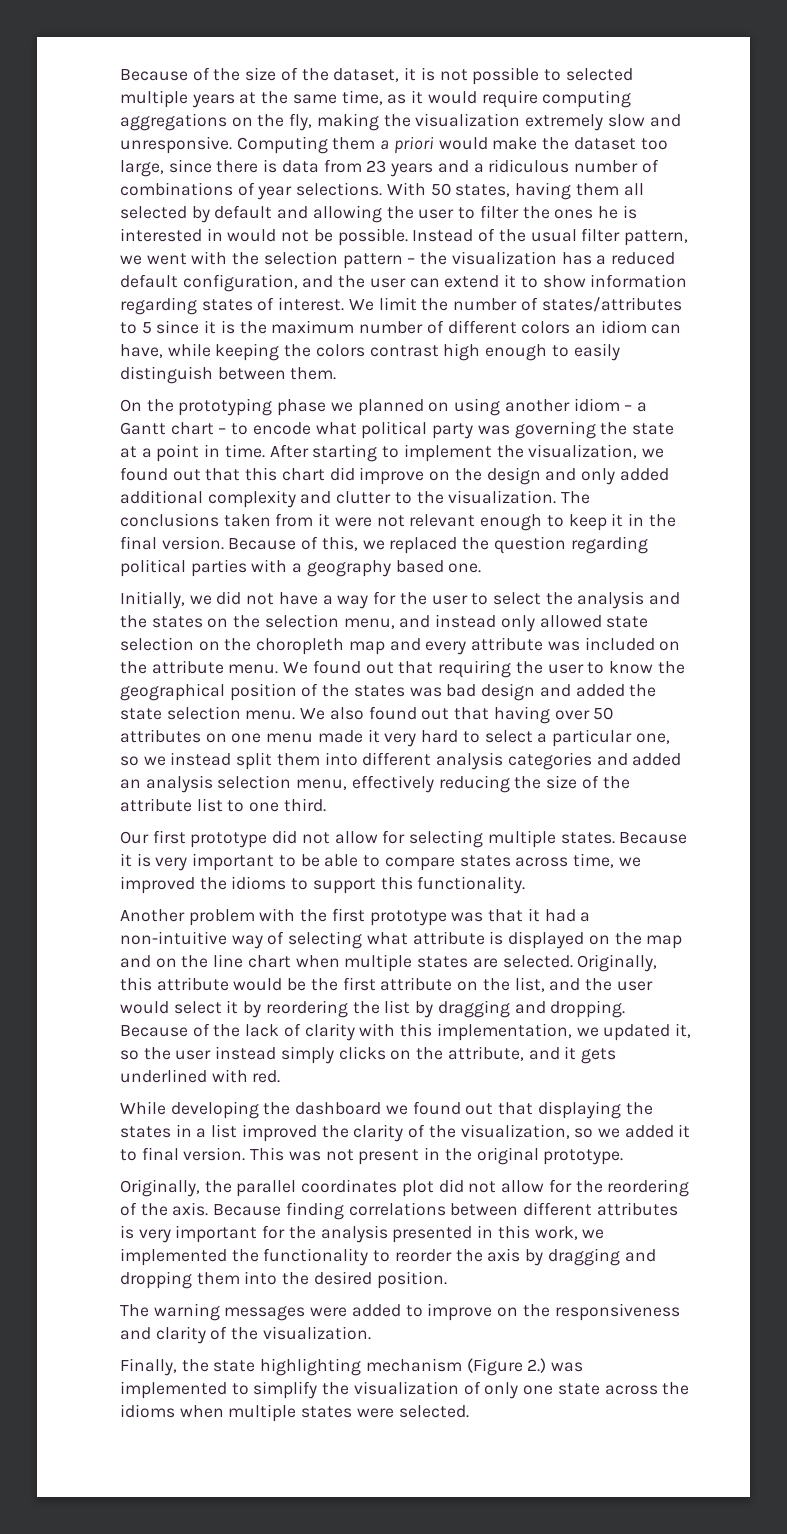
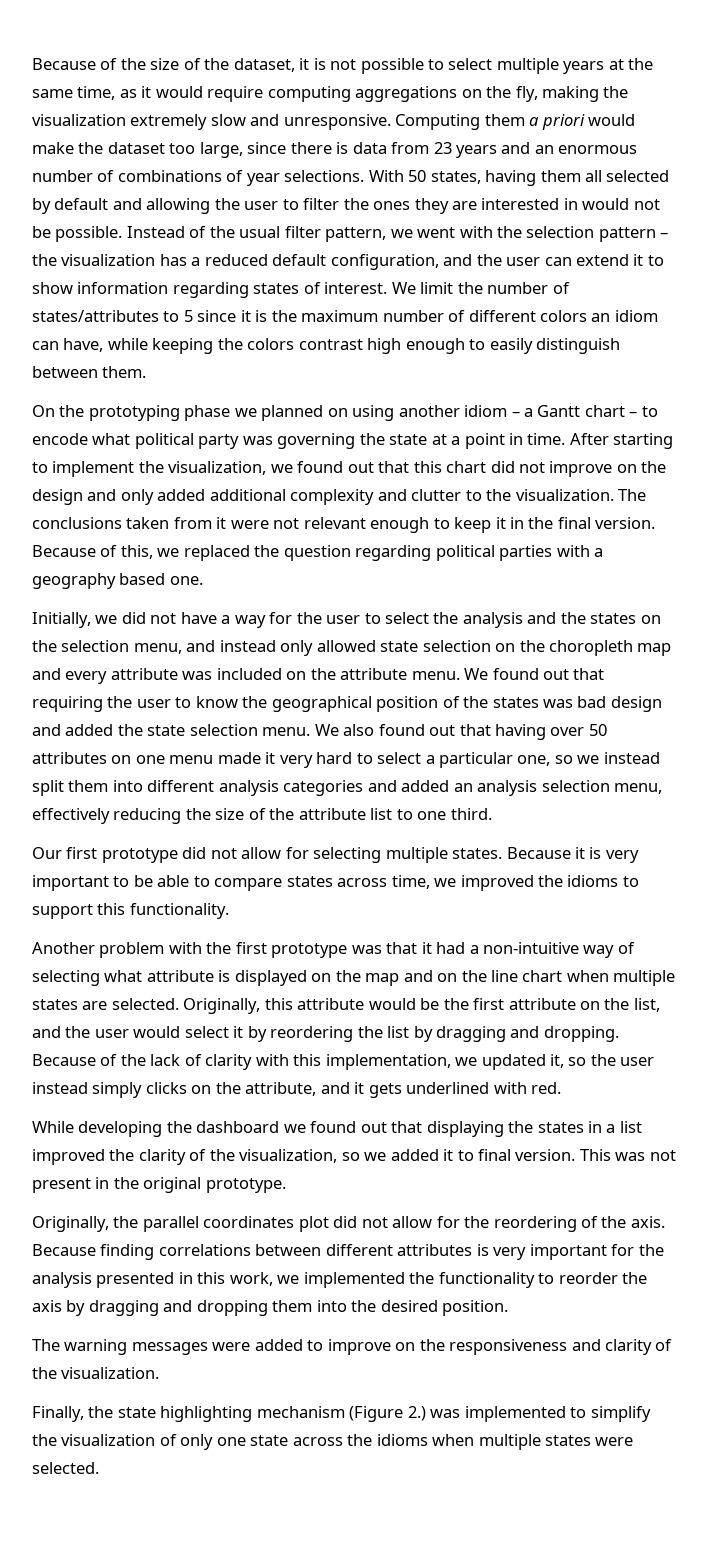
[565,68,633,81] selected -> [448,58,493,70] select
[473,159,570,173] a ridiculous -> [534,145,638,154] an enormous
[597,205,637,219] he is -> [414,198,478,214] they are
(355, 474) none -> [519,462,546,473] not

